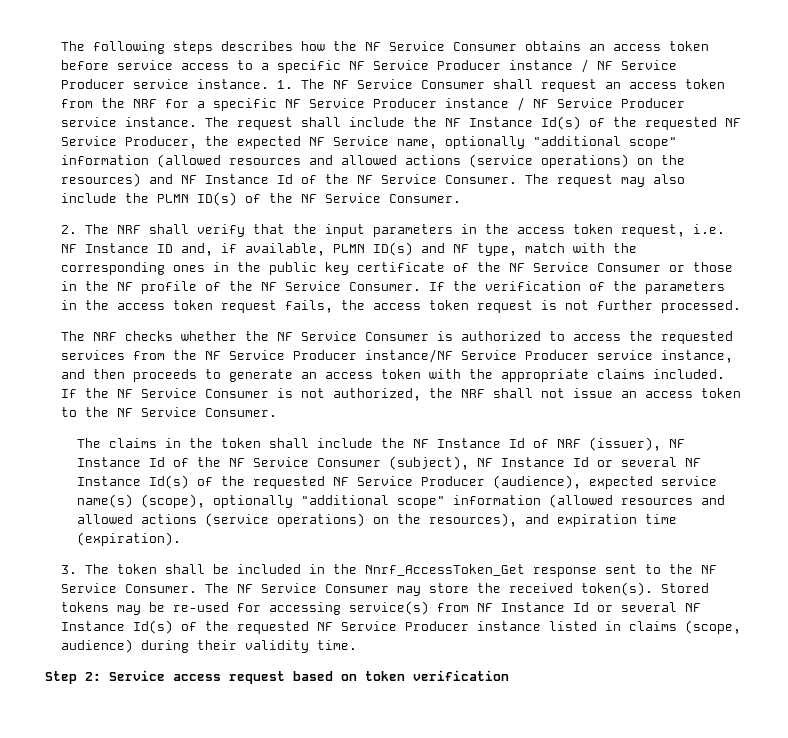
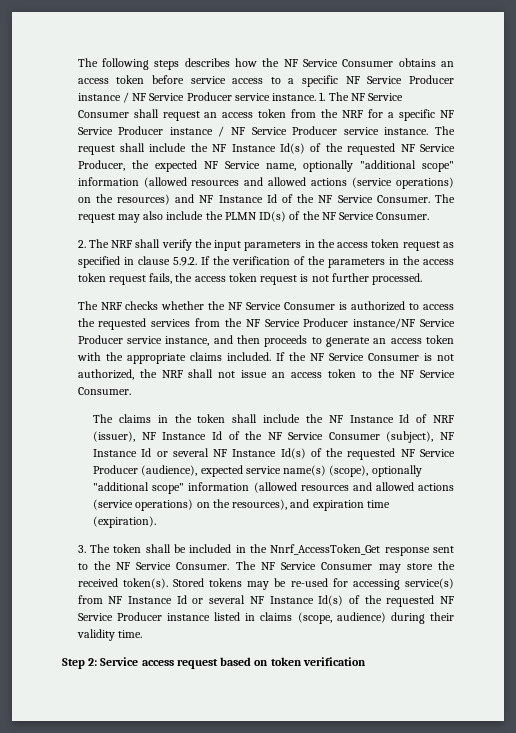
[253,224,286,234] that -> (192, 245) none
[621,224,726,237] [61,242,638,256] [61,262,734,275] [61,281,422,294] request, i.e. NF Instance ID and, if available, PLMN ID(s) and NF type, match with the corresponding ones in the public key certificate of the NF Service Consumer or those in the NF profile of the NF Service Consumer. -> [402,241,454,251] [77,256,197,268] request as specified in clause 5.9.2.

